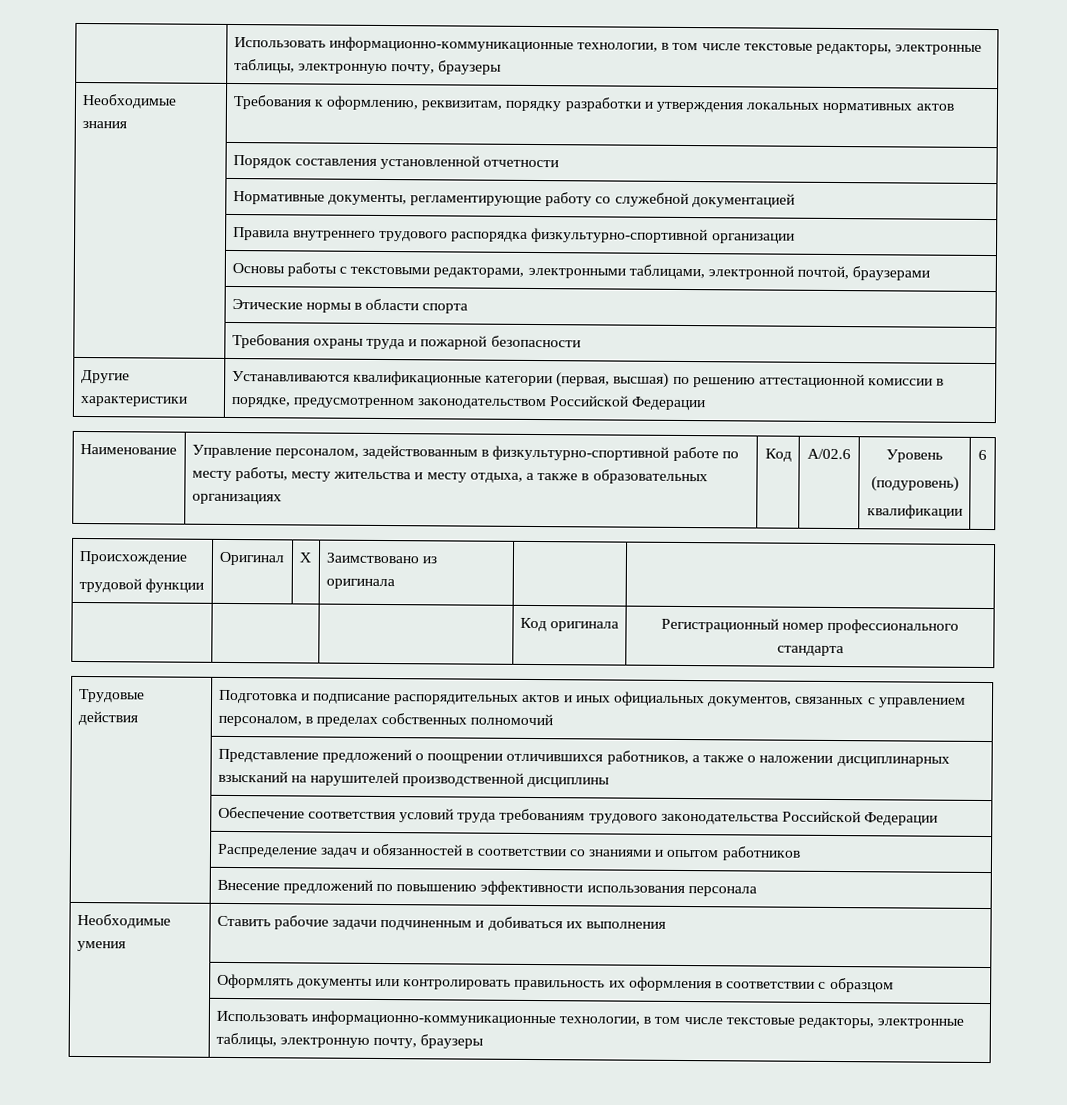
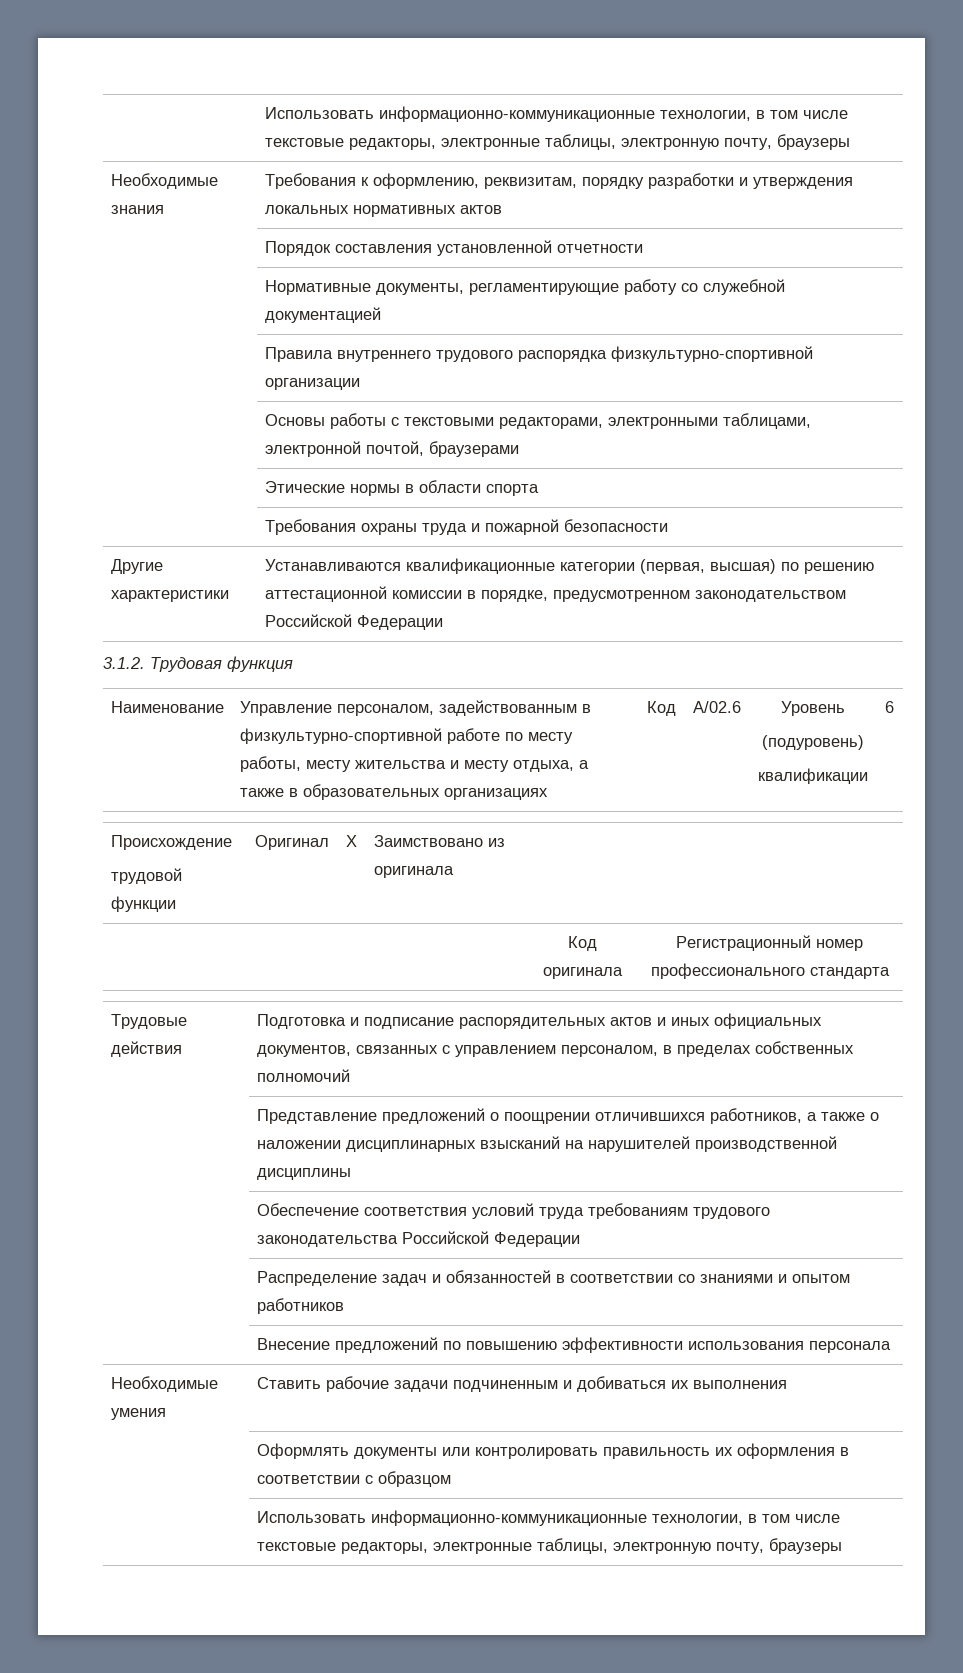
(707, 403) none -> [103,656,293,672] // 3.1.2. Трудовая функция

